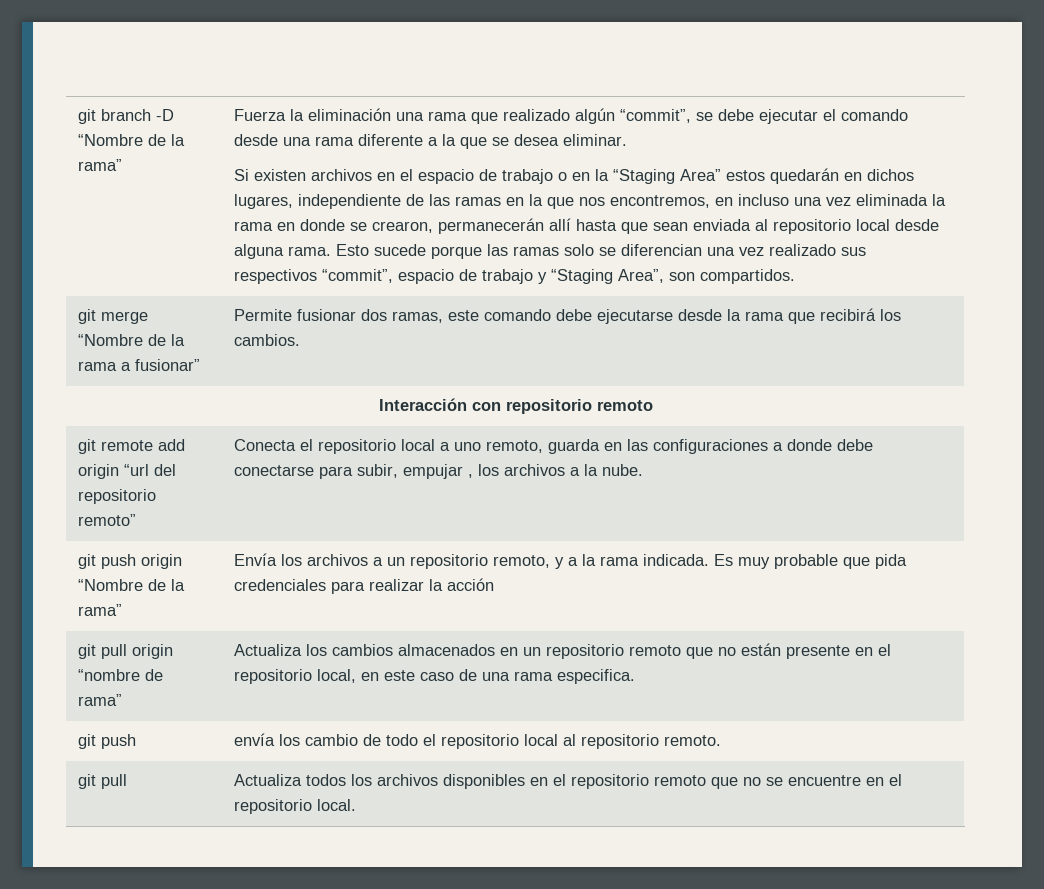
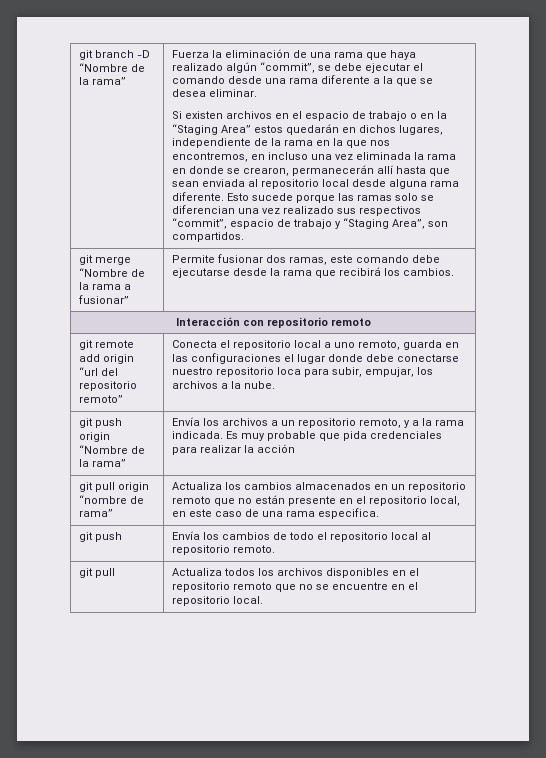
(391, 114) none -> [293,50,308,58] de
(498, 118) none -> [390,50,417,60] haya
[428,194,501,206] las ramas -> [271,138,314,146] la rama
[287,246,331,256] rama. -> [430,181,460,187] [172,192,225,201] rama diferente.
[772,442,783,451] a -> [284,354,326,364] el lugar
[318,464,473,479] para subir, empujar , -> [172,367,415,377] nuestro repositorio loca para subir, empujar,
[233,733,358,746] envía los cambio -> [172,531,271,540] Envía los cambios

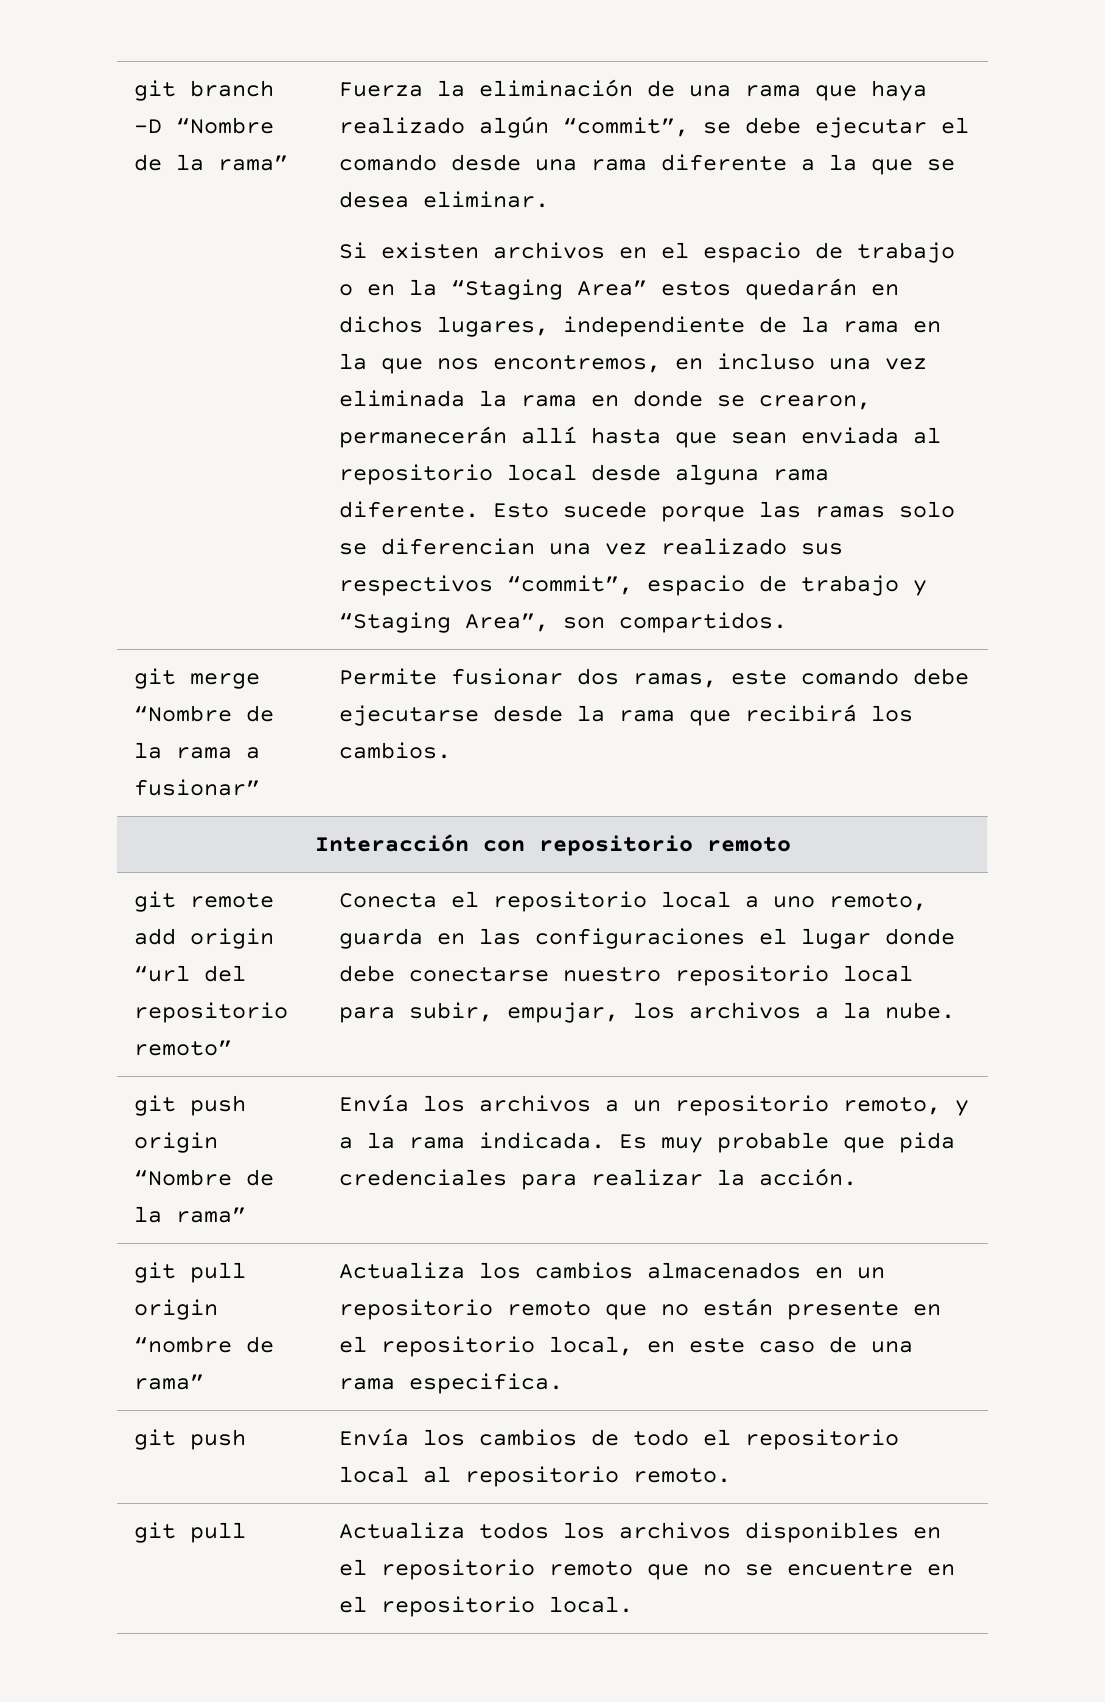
[277,367,302,375] loca -> [842,965,913,982] local
[257,444,296,453] acción -> [758,1168,857,1186] acción.

